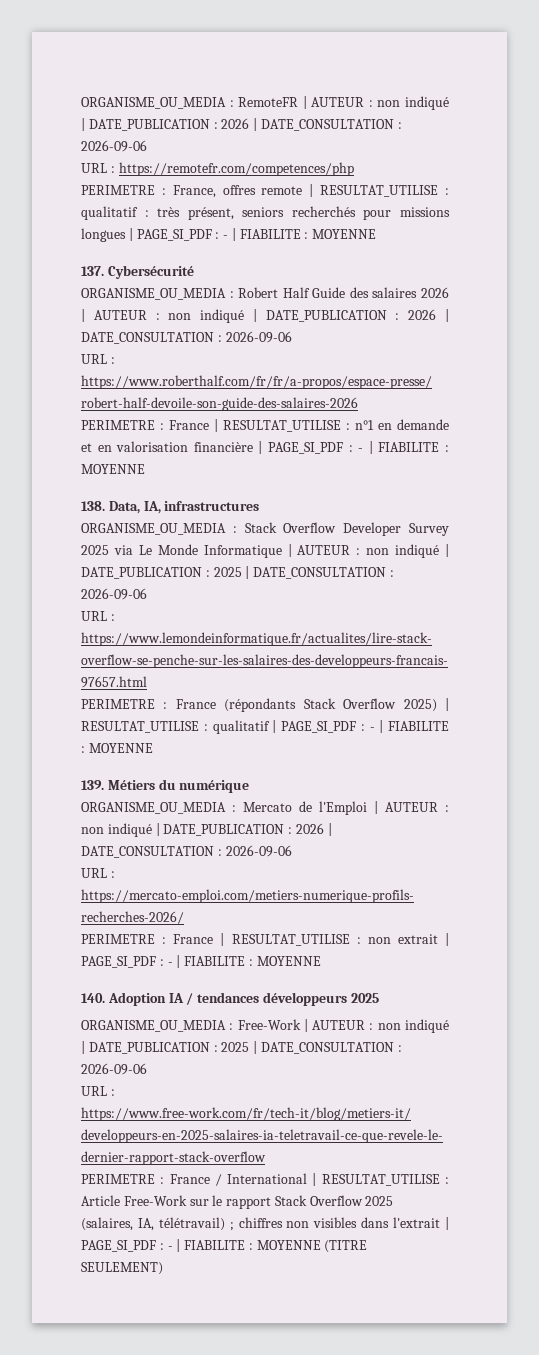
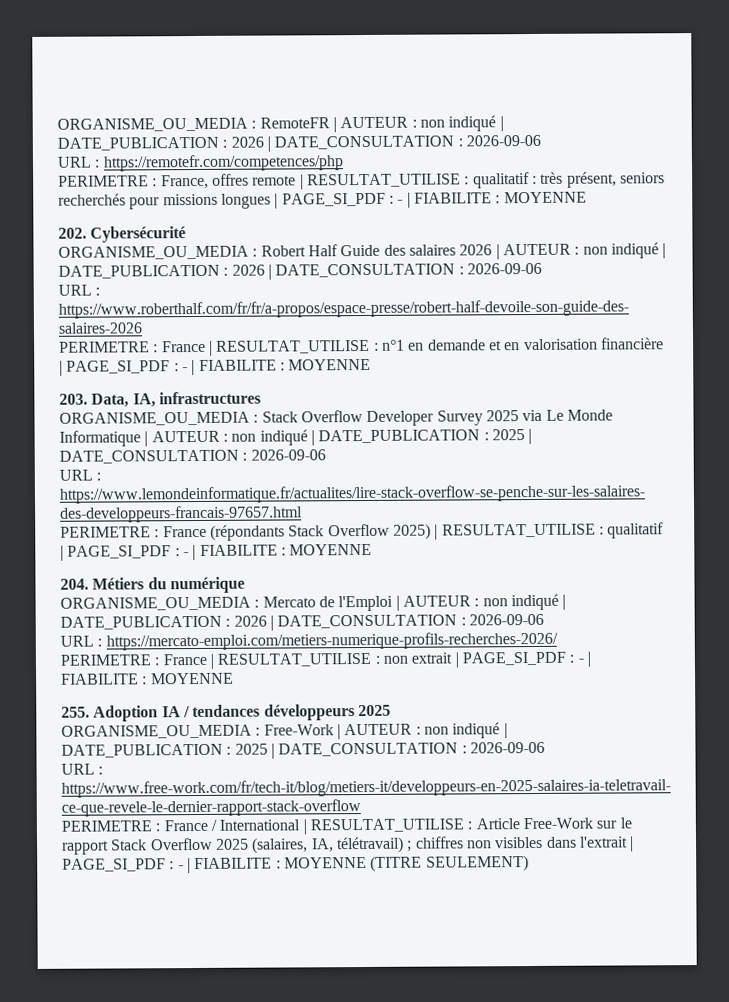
[81,266,104,276] 137. -> [58,227,87,239] 202.
[81,501,105,511] 138. -> [59,393,88,405] 203.
[81,780,104,790] 139. -> [60,578,89,590] 204.
[81,993,105,1003] 140. -> [61,706,90,718] 255.

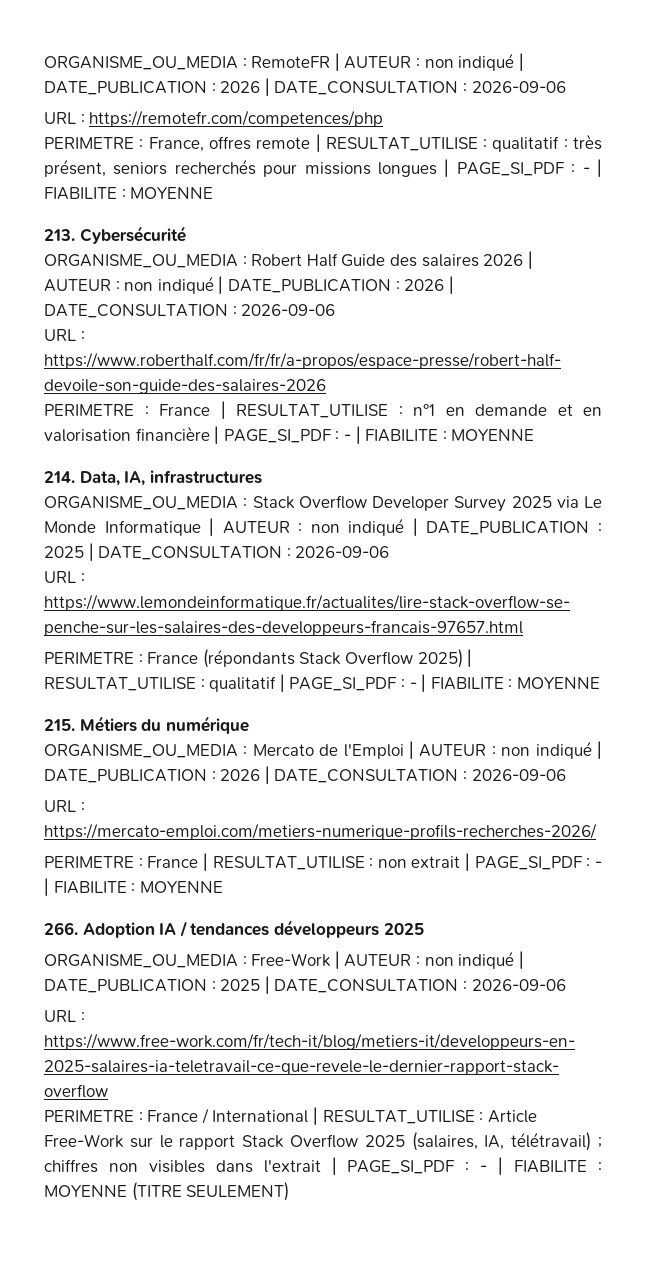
[58,227,87,239] 202. -> [44,229,75,241] 213.
[59,393,88,405] 203. -> [44,471,75,483] 214.
[60,578,89,590] 204. -> [44,719,75,731] 215.
[61,706,90,718] 255. -> [44,922,78,935] 266.

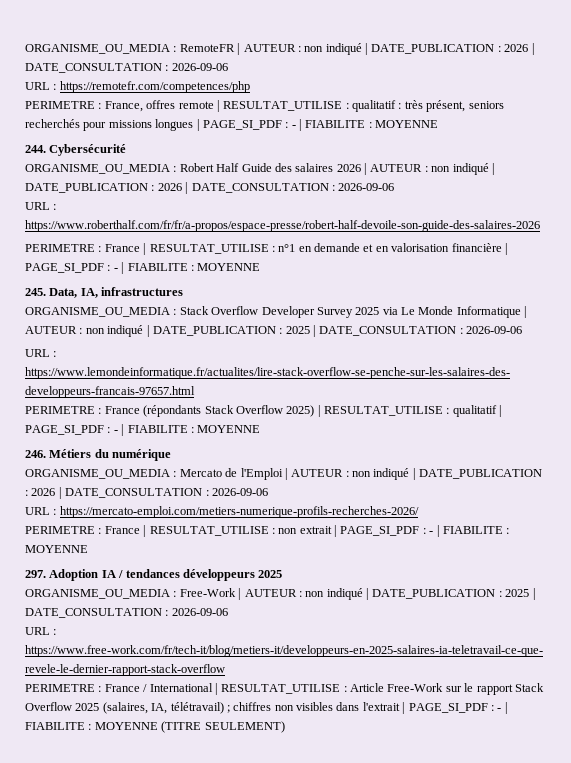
[44,229,75,241] 213. -> [25,145,46,153] 244.
[44,471,75,483] 214. -> [25,288,46,296] 245.
[44,719,75,731] 215. -> [25,450,46,458] 246.
[44,922,78,935] 266. -> [25,570,46,578] 297.

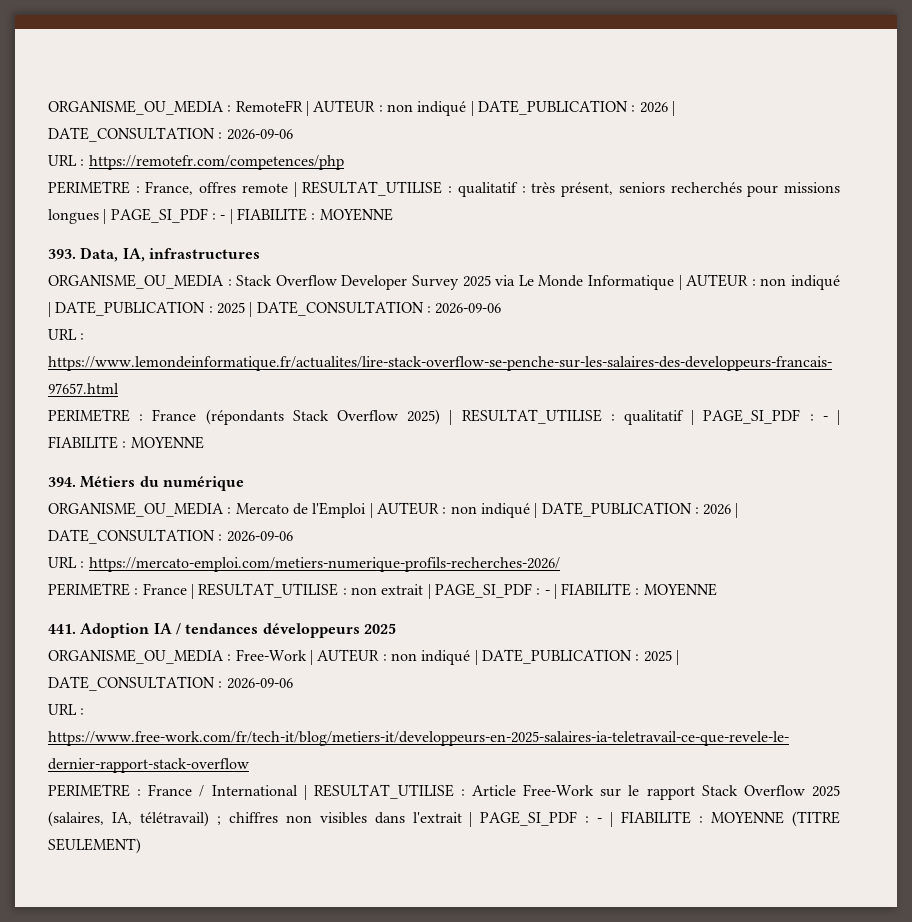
[25,144,127,156] [25,163,495,175] [25,182,395,194] [25,202,57,210] [25,220,540,232] [25,243,508,255] [25,262,261,274] [25,288,46,296] 244. Cybersécurité // ORGANISME_OU_MEDIA : Robert Half Guide des salaires 2026 | AUTEUR : non indiqué | DATE_PUBLICATION : 2026 | DATE_CONSULTATION : 2026-09-06 // URL : https://www.roberthalf.com/fr/fr/a-propos/espace-presse/robert-half-devoile-son-guide-des-salaires-2026 // PERIMETRE : France | RESULTAT_UTILISE : n°1 en demande et en valorisation financière | PAGE_SI_PDF : - | FIABILITE : MOYENNE // 245. -> [48,249,76,259] 393.
[25,450,46,458] 246. -> [48,477,76,487] 394.
[25,570,46,578] 297. -> [48,624,76,634] 441.

